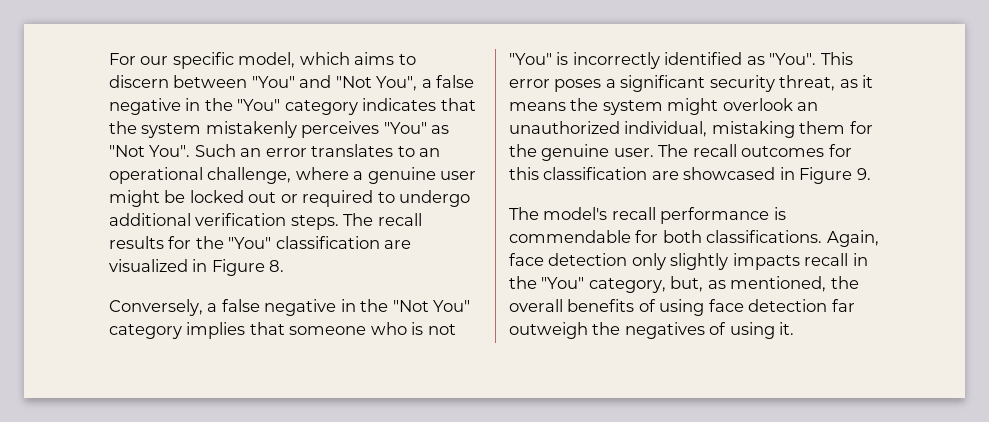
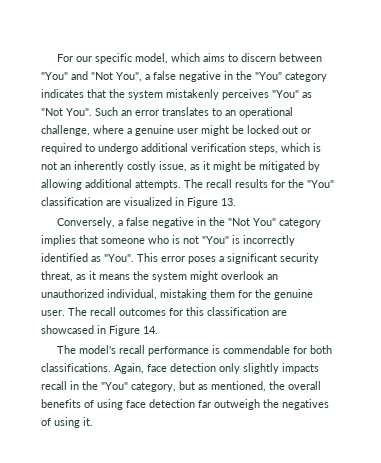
[290,215,339,230] steps. -> [249,143,321,154] [41,161,320,172] [41,179,181,190] steps, which is not an inherently costly issue, as it might be mitigated by allowing additional attempts.
[269,260,285,272] 8. -> [221,198,236,206] 13.
[856,168,871,180] 9. -> [143,326,158,334] 14.
[670,276,704,292] but, -> [179,381,195,390] but

